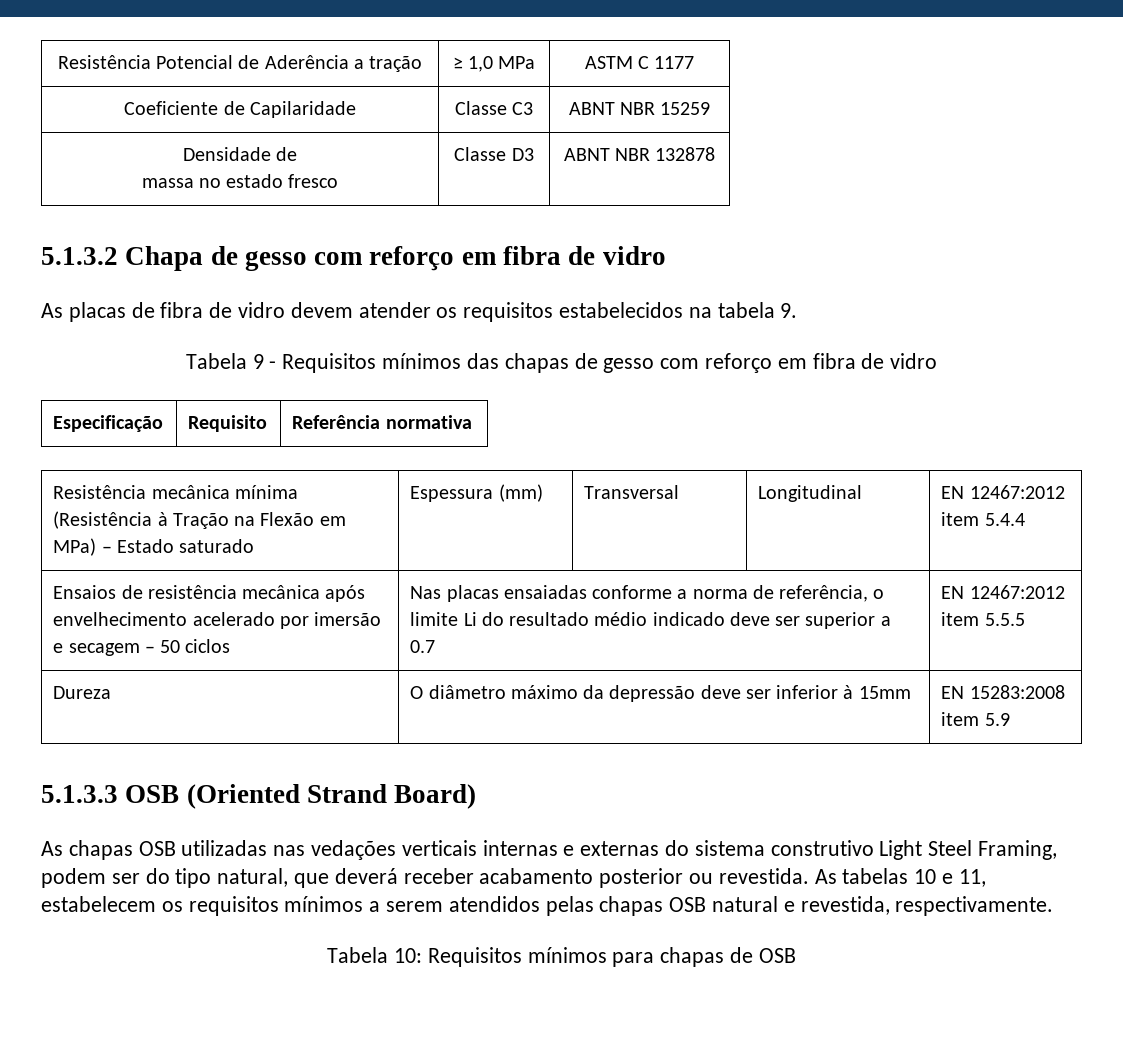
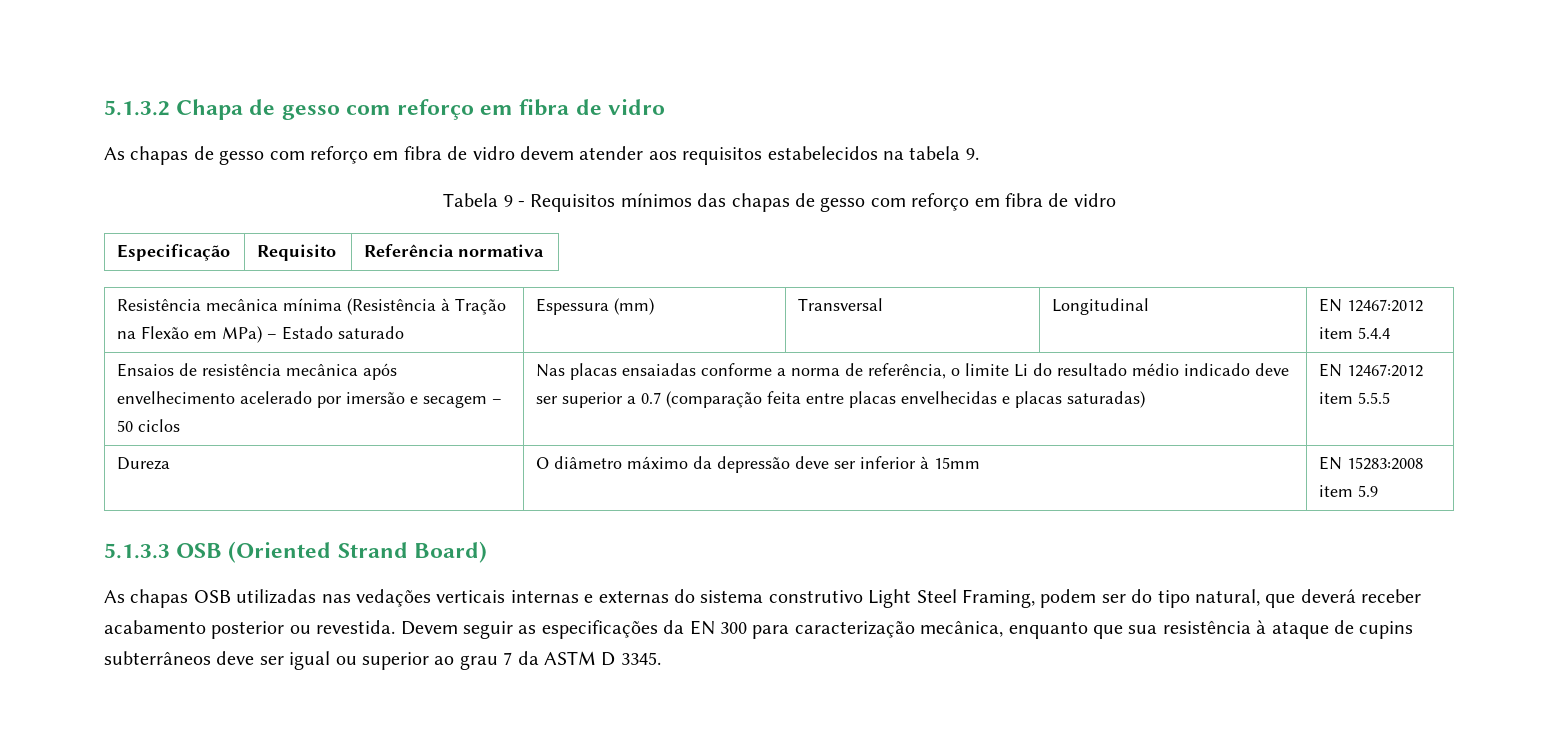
[57,55,423,72] [452,56,536,72] [584,56,695,69] [124,101,356,118] [454,101,534,115] [568,102,711,115] [182,147,298,161] [141,174,339,188] [454,147,534,161] [563,147,716,161] Resistência Potencial de Aderência a tração | ≥ 1,0 MPa | ASTM C 1177 // Coeficiente de Capilaridade | Classe C3 | ABNT NBR 15259 // Densidade de // massa no estado fresco | Classe D3 | ABNT NBR 132878 // -> (104, 108) none
[68,302,155,322] placas de -> [130,146,399,165] chapas de gesso com reforço em
[436,307,458,318] os -> [648,151,677,160] aos
(436, 646) none -> [666,391,1146,408] (comparação feita entre placas envelhecidas e placas saturadas)
[814,868,986,887] [41,896,1054,916] [327,947,796,967] As tabelas 10 e 11, estabelecem os requisitos mínimos a serem atendidos pelas chapas OSB natural e revestida, respectivamente. // Tabela 10: Requisitos mínimos para chapas de OSB -> [400,620,1414,639] [104,651,661,670] Devem seguir as especificações da EN 300 para caracterização mecânica, enquanto que sua resistência à ataque de cupins subterrâneos deve ser igual ou superior ao grau 7 da ASTM D 3345.

